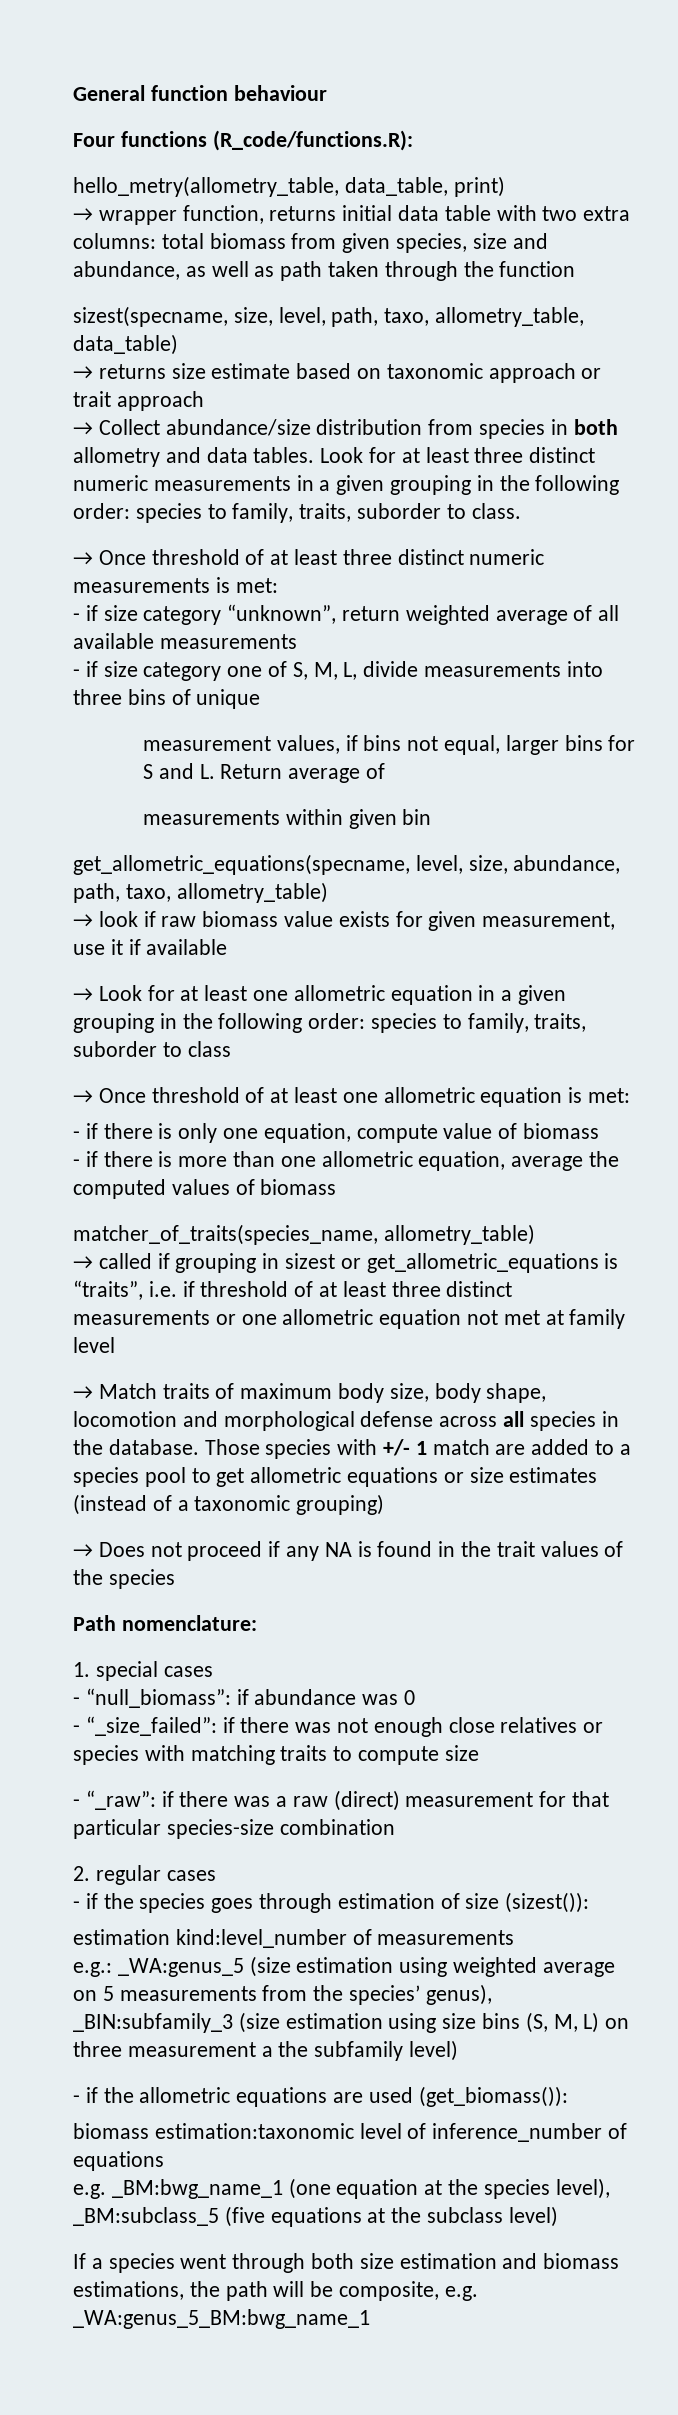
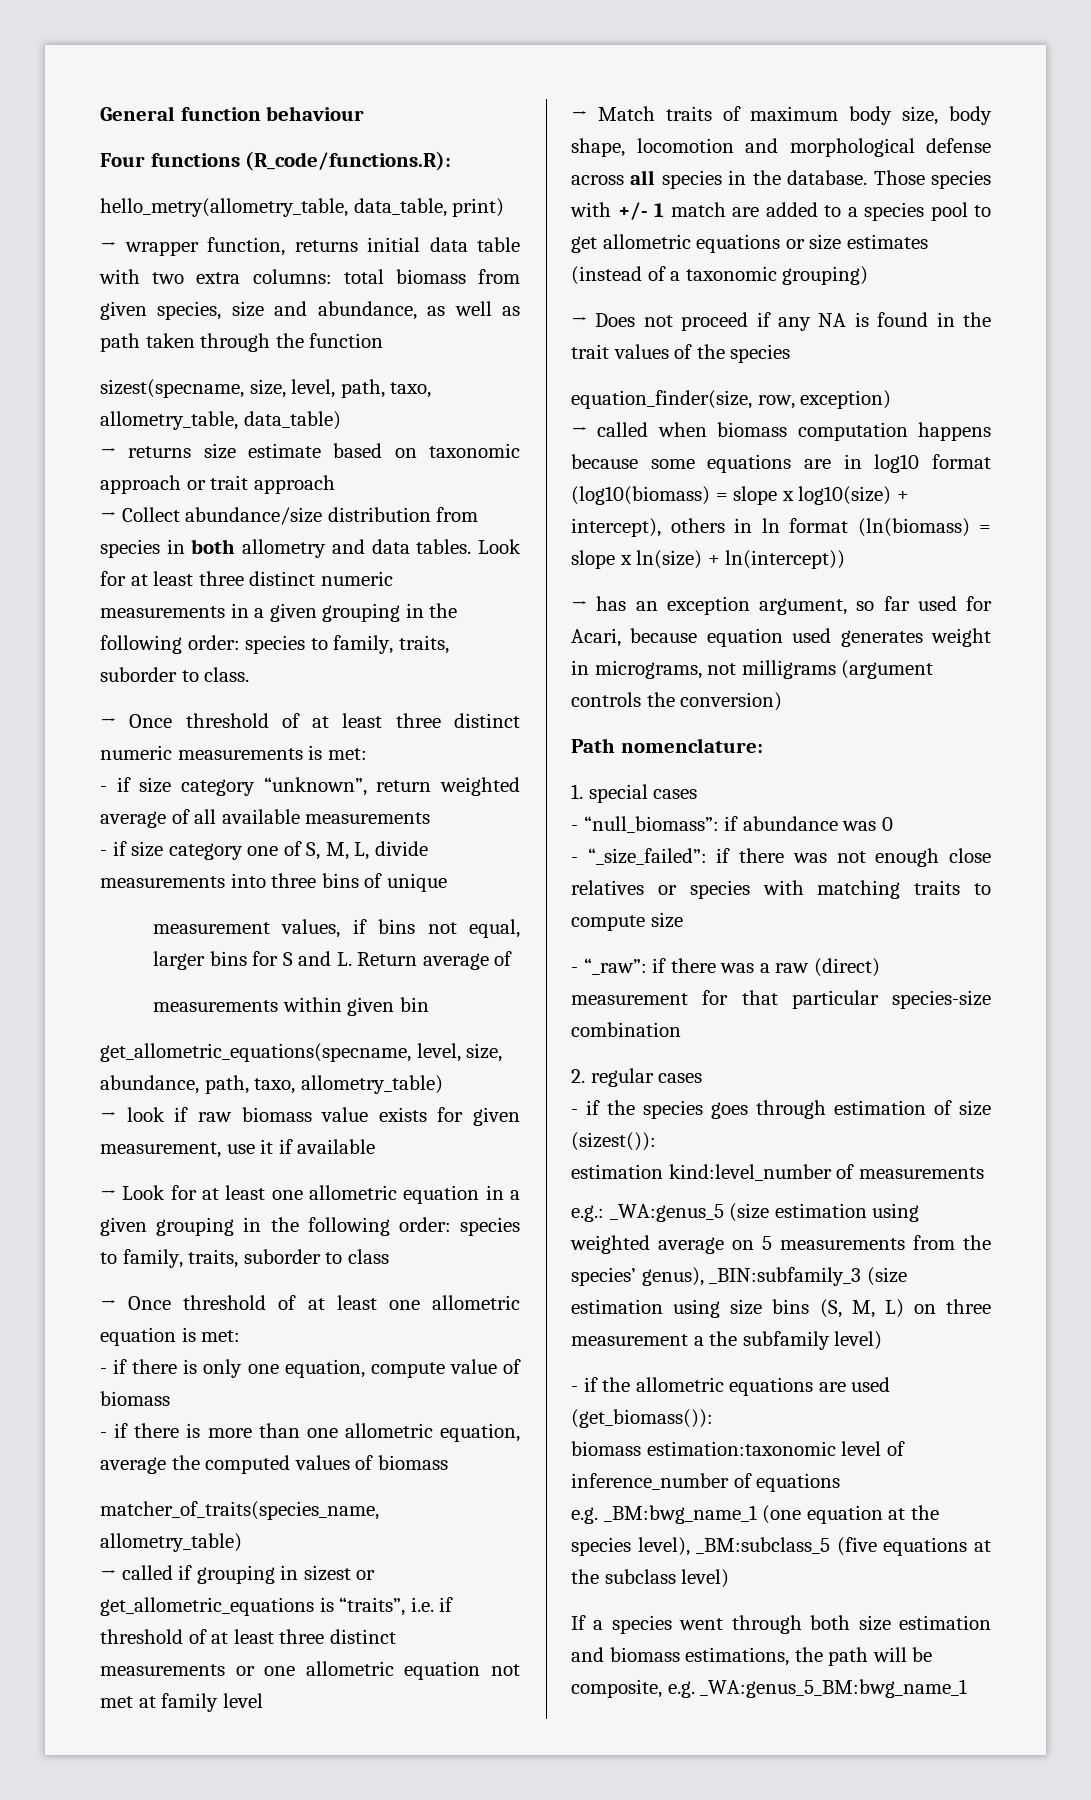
(175, 1579) none -> [571,390,892,409] [571,422,991,441] [571,454,991,473] [571,486,909,505] [571,518,991,537] [571,550,846,569] [571,596,992,615] [571,628,992,647] [571,660,934,679] [571,692,783,711] // equation_finder(size, row, exception) // → called when biomass computation happens because some equations are in log10 format (log10(biomass) = slope x log10(size) + intercept), others in ln format (ln(biomass) = slope x ln(size) + ln(intercept)) // → has an exception argument, so far used for Acari, because equation used generates weight in micrograms, not milligrams (argument controls the conversion)

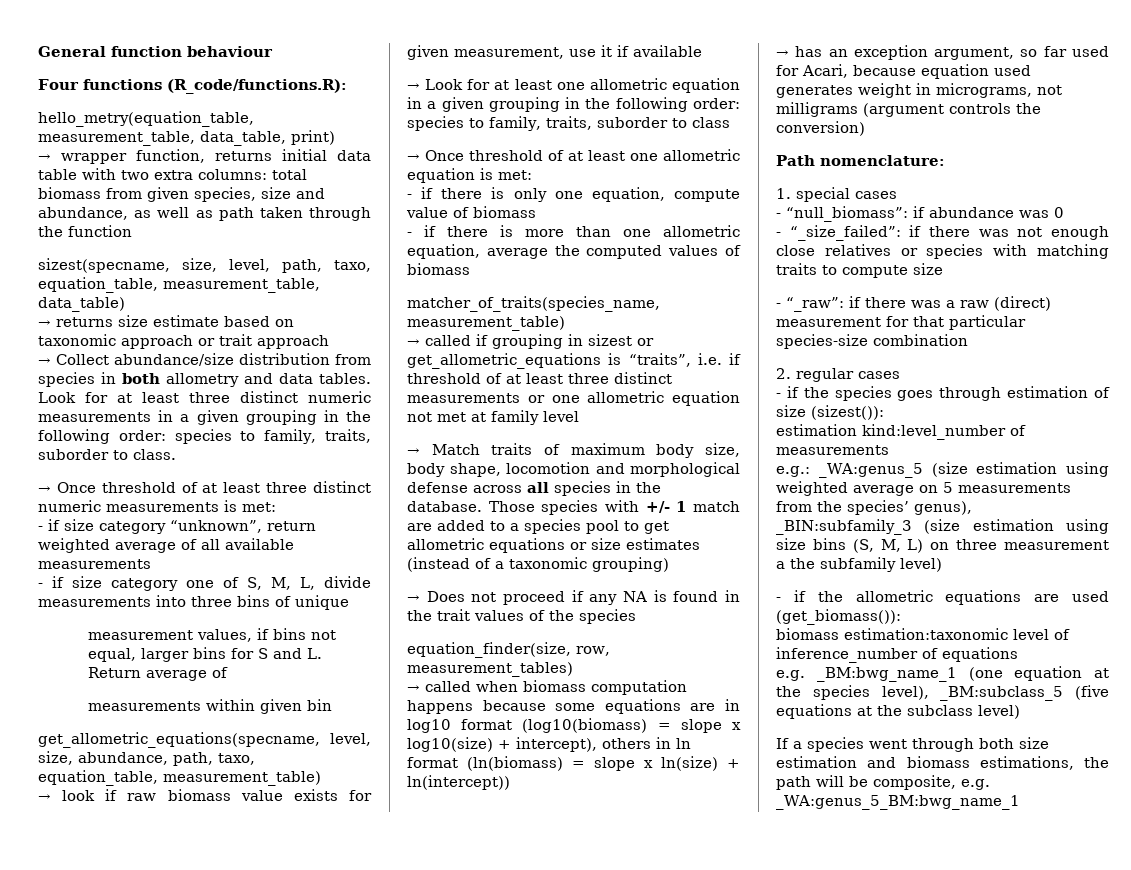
[100,198,348,217] hello_metry(allometry_table, -> [38,111,254,127] [38,131,195,146] hello_metry(equation_table, measurement_table,
[100,411,238,430] allometry_table, -> [38,277,320,293] equation_table, measurement_table,
[300,1075,443,1094] allometry_table) -> [38,770,321,786] equation_table, measurement_table)
[100,1533,242,1552] allometry_table) -> [407,316,565,331] measurement_table)
[800,390,892,409] exception) -> [407,662,573,677] measurement_tables)

